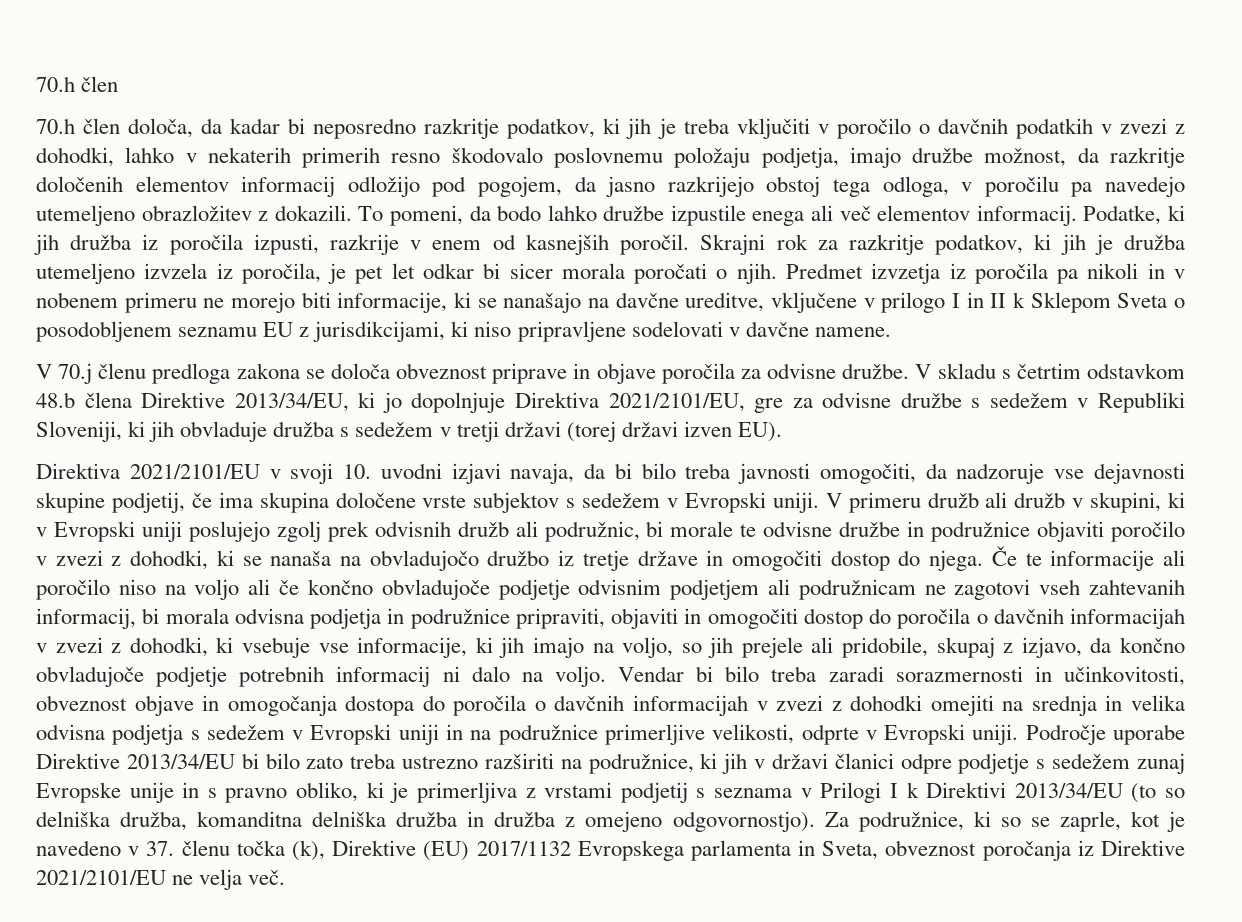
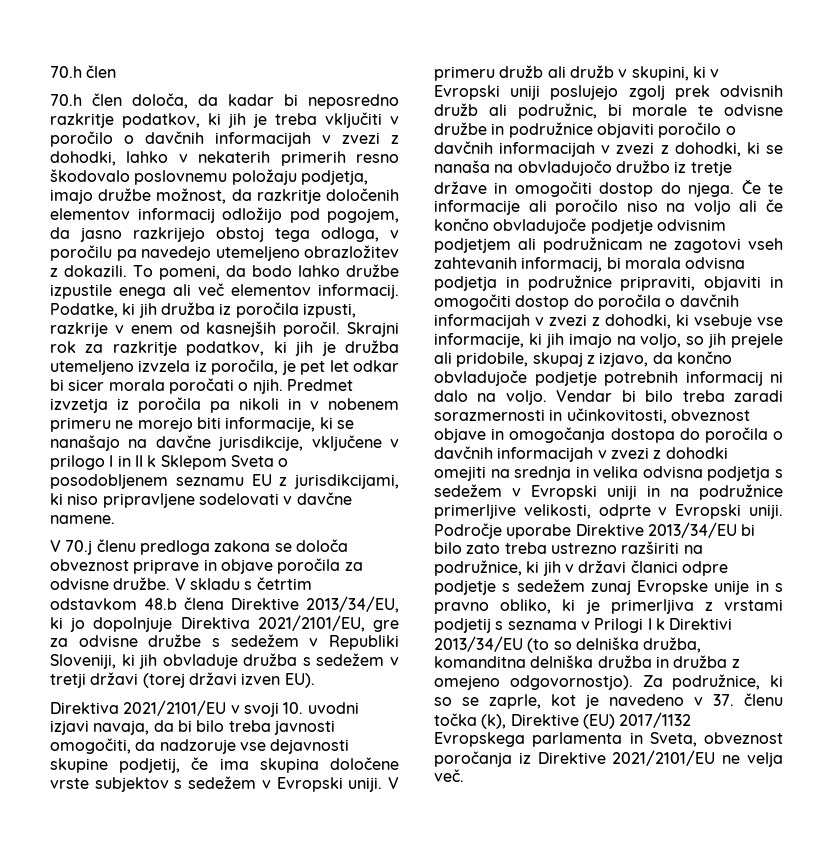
[1015,118,1093,139] podatkih -> [215,132,311,147] informacijah
[685,292,765,312] ureditve, -> [218,436,304,451] jurisdikcije,
(1185, 531) none -> [725,126,736,135] [434,141,596,157] o davčnih informacijah

